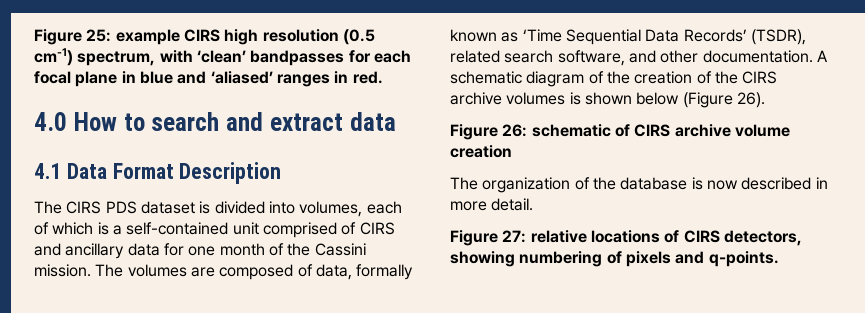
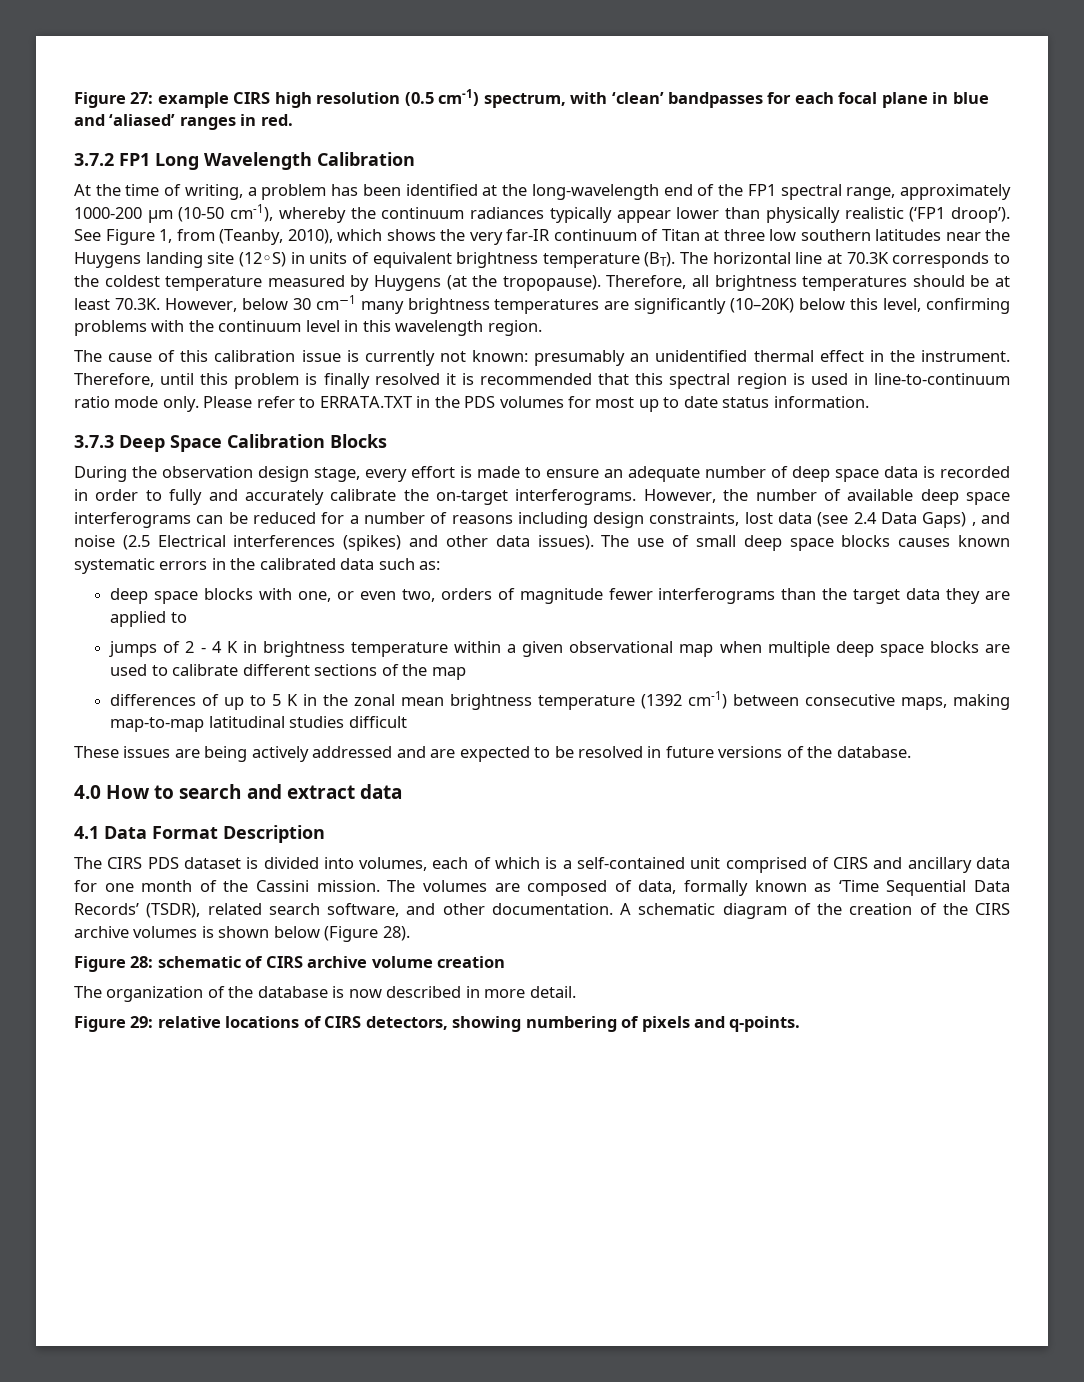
[34,29,112,45] Figure 25: -> [74,92,154,108] Figure 27:
(383, 77) none -> [74,152,415,170] [74,184,1011,200] [74,204,1011,223] [74,229,1010,245] [74,252,1010,268] [74,275,1011,291] [74,295,1011,314] [74,320,542,336] [74,350,1011,366] [74,373,1011,389] [74,396,869,412] [74,434,387,452] [74,466,1010,482] [74,489,1010,505] [74,512,1010,528] [74,535,1011,551] [74,558,441,574] [110,588,1011,604] [110,611,187,627] [109,641,1010,657] [110,664,466,680] [110,691,1010,710] [110,716,407,732] [74,746,911,762] // 3.7.2 FP1 Long Wavelength Calibration // At the time of writing, a problem has been identified at the long-wavelength end of the FP1 spectral range, approximately 1000-200 μm (10-50 cm-1), whereby the continuum radiances typically appear lower than physically realistic (‘FP1 droop’). See Figure 1, from (Teanby, 2010), which shows the very far-IR continuum of Titan at three low southern latitudes near the Huygens landing site (12◦S) in units of equivalent brightness temperature (BT). The horizontal line at 70.3K corresponds to the coldest temperature measured by Huygens (at the tropopause). Therefore, all brightness temperatures should be at least 70.3K. However, below 30 cm−1 many brightness temperatures are significantly (10–20K) below this level, confirming problems with the continuum level in this wavelength region. // The cause of this calibration issue is currently not known: presumably an unidentified thermal effect in the instrument. Therefore, until this problem is finally resolved it is recommended that this spectral region is used in line-to-continuum ratio mode only. Please refer to ERRATA.TXT in the PDS volumes for most up to date status information. // 3.7.3 Deep Space Calibration Blocks // During the observation design stage, every effort is made to ensure an adequate number of deep space data is recorded in order to fully and accurately calibrate the on-target interferograms. However, the number of available deep space interferograms can be reduced for a number of reasons including design constraints, lost data (see 2.4 Data Gaps) , and noise (2.5 Electrical interferences (spikes) and other data issues). The use of small deep space blocks causes known systematic errors in the calibrated data such as: // deep space blocks with one, or even two, orders of magnitude fewer interferograms than the target data they are applied to // jumps of 2 - 4 K in brightness temperature within a given observational map when multiple deep space blocks are used to calibrate different sections of the map // differences of up to 5 K in the zonal mean brightness temperature (1392 cm-1) between consecutive maps, making map-to-map latitudinal studies difficult // These issues are being actively addressed and are expected to be resolved in future versions of the database.
[736,92,765,108] [450,124,528,140] 26). // Figure 26: -> [382,926,410,941] [74,956,154,972] 28). // Figure 28:
[502,230,527,243] 27: -> [130,1016,154,1028] 29:

